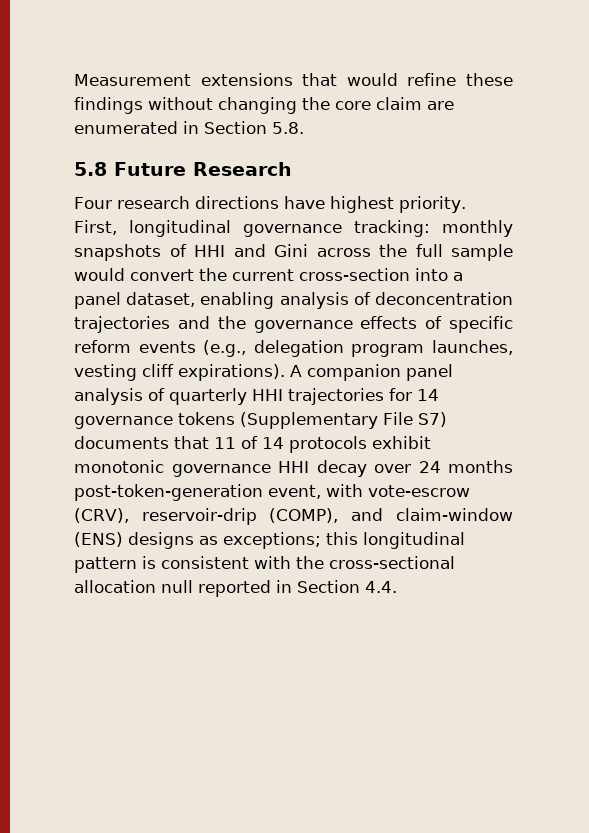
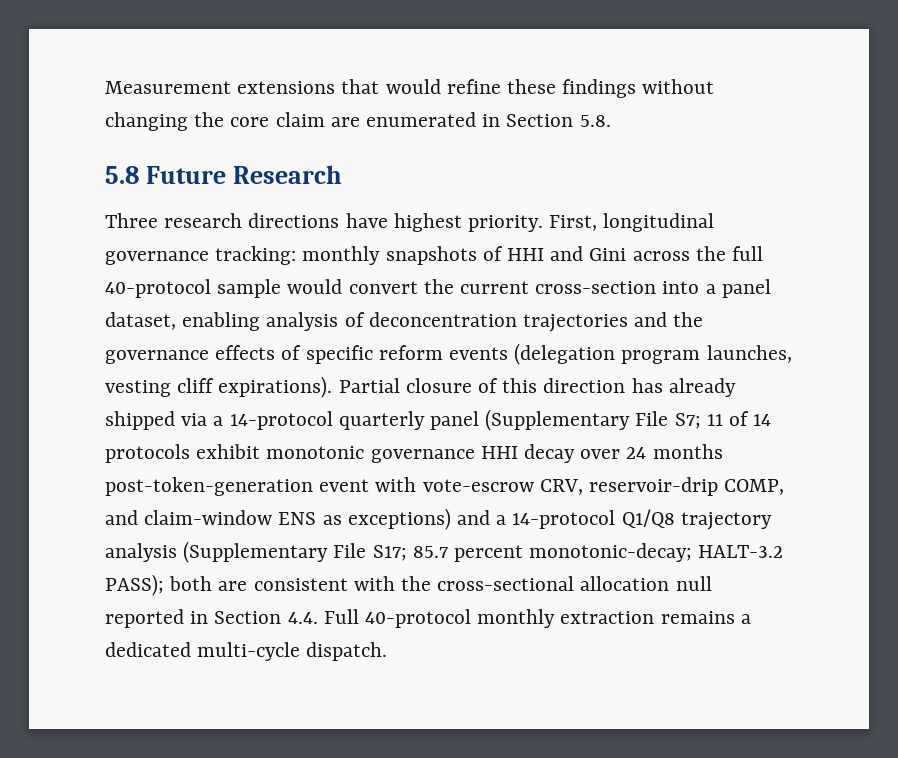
[74,197,112,209] Four -> [105,213,158,228] Three
(443, 250) none -> [105,279,211,298] 40-protocol
[203,340,344,357] (e.g., delegation -> [514,343,616,365] (delegation
[290,364,453,381] [74,388,439,405] [74,412,447,429] [74,436,209,449] A companion panel analysis of quarterly HHI trajectories for 14 governance tokens (Supplementary File S7) documents that -> [338,378,736,397] [105,409,701,431] Partial closure of this direction has already shipped via a 14-protocol quarterly panel (Supplementary File S7;
[268,485,321,499] event, -> [319,479,370,492] event
[74,508,513,525] [74,532,465,549] [74,556,156,573] (CRV), reservoir-drip (COMP), and claim-window (ENS) designs as exceptions; this longitudinal pattern is -> [539,477,785,496] [105,508,772,530] [105,541,784,563] [105,574,248,596] CRV, reservoir-drip COMP, and claim-window ENS as exceptions) and a 14-protocol Q1/Q8 trajectory analysis (Supplementary File S17; 85.7 percent monotonic-decay; HALT-3.2 PASS); both are
(397, 587) none -> [323,609,751,628] [105,642,388,661] Full 40-protocol monthly extraction remains a dedicated multi-cycle dispatch.

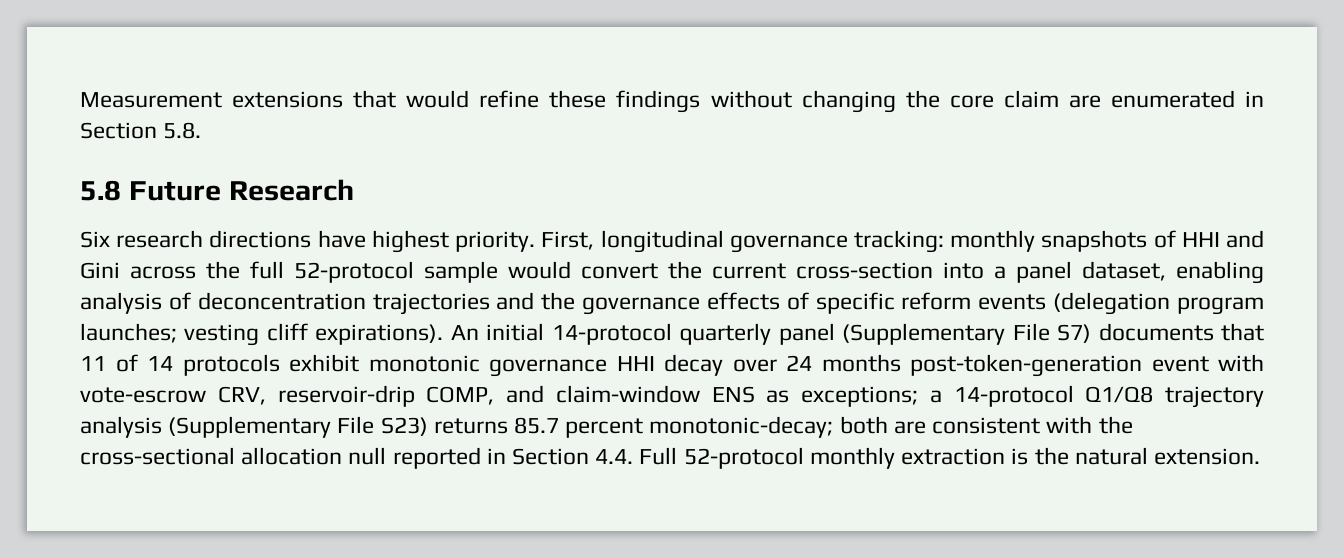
[105,213,158,228] Three -> [80,231,110,248] Six
[105,279,211,298] 40-protocol -> [294,261,414,283] 52-protocol
[706,345,792,363] launches, -> [80,323,177,343] launches;
[338,378,736,397] [105,411,224,430] Partial closure of this direction has already shipped via a -> [450,323,545,341] An initial
[674,413,701,429] S7; -> [1057,323,1264,343] S7) documents that
[347,508,491,530] exceptions) and -> [801,386,918,407] exceptions;
[372,545,407,561] S17; -> [380,417,508,436] S23) returns
[698,545,784,558] [105,574,164,596] HALT-3.2 PASS); -> (834, 427) none
[365,609,472,628] 40-protocol -> [683,447,804,469] 52-protocol
[660,611,751,624] [105,642,388,661] remains a dedicated multi-cycle dispatch. -> [1011,447,1260,465] is the natural extension.

